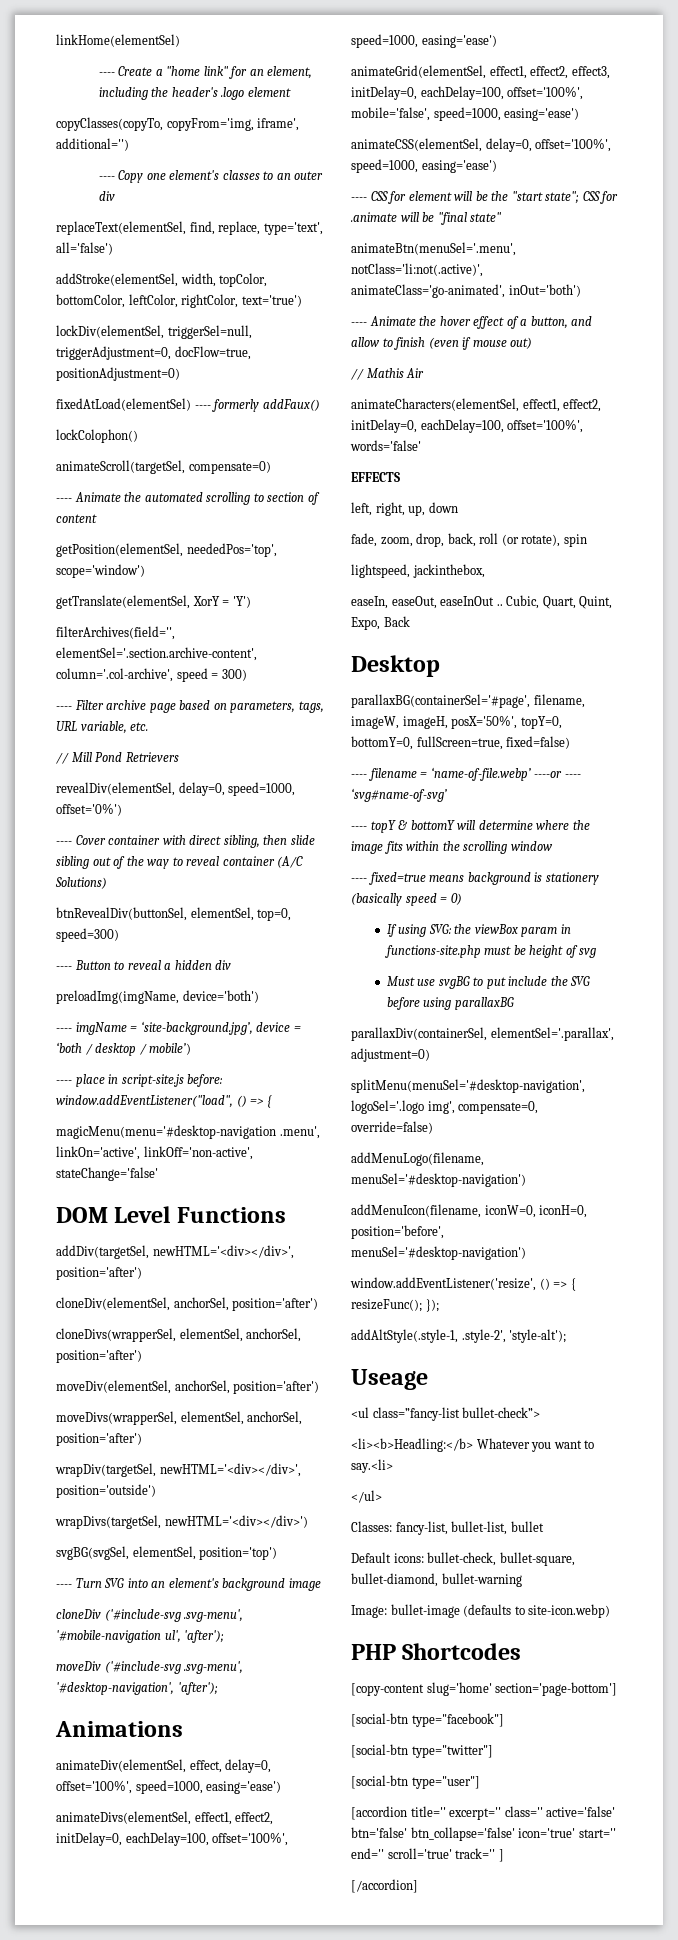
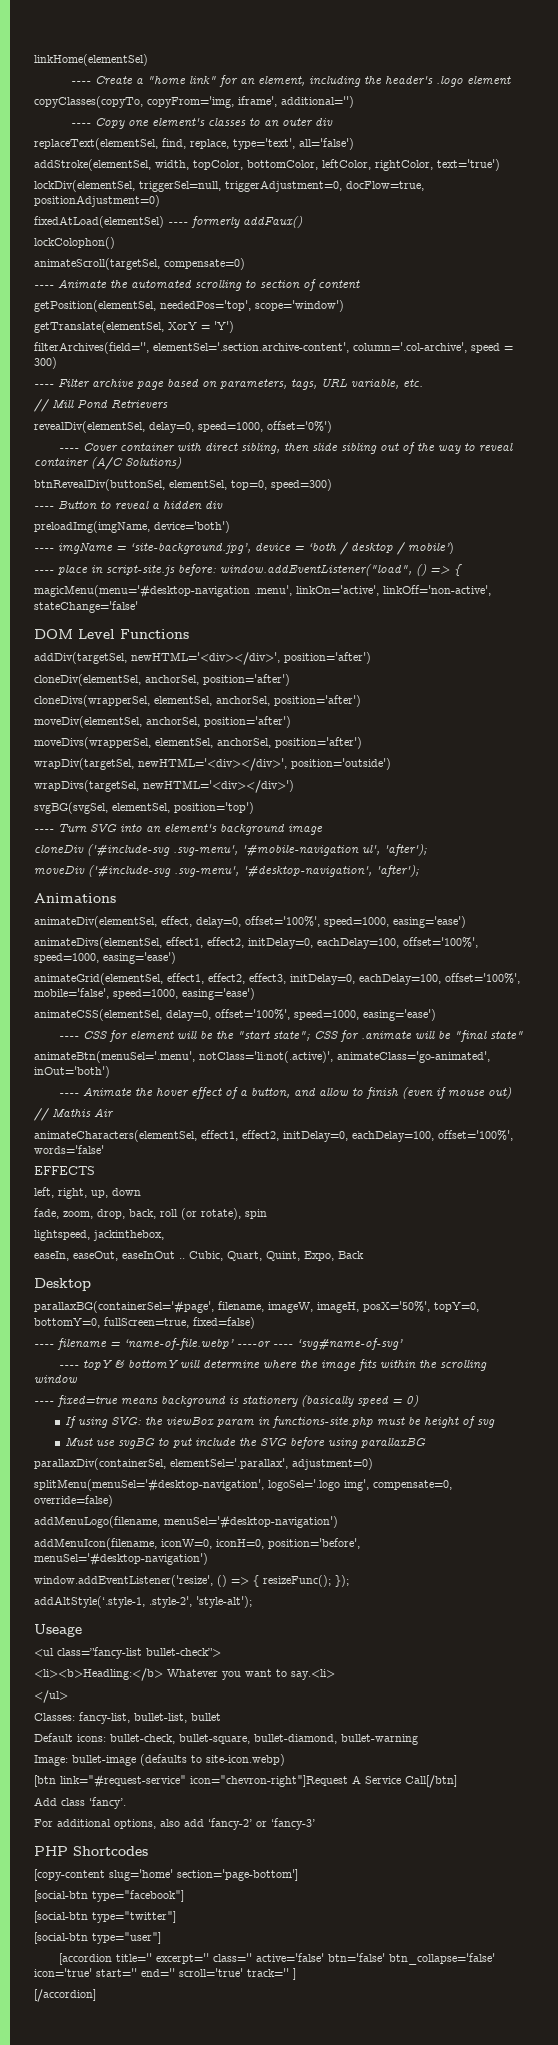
[351,1329,458,1343] addAltStyle(.style-1, -> [34,1596,145,1608] addAltStyle(‘.style-1,
(611, 1611) none -> [34,1774,457,1788] [34,1797,126,1809] [34,1818,315,1830] // [btn link="#request-service" icon="chevron-right"]Request A Service Call[/btn] // Add class ‘fancy’. // For additional options, also add ‘fancy-2’ or ‘fancy-3’

